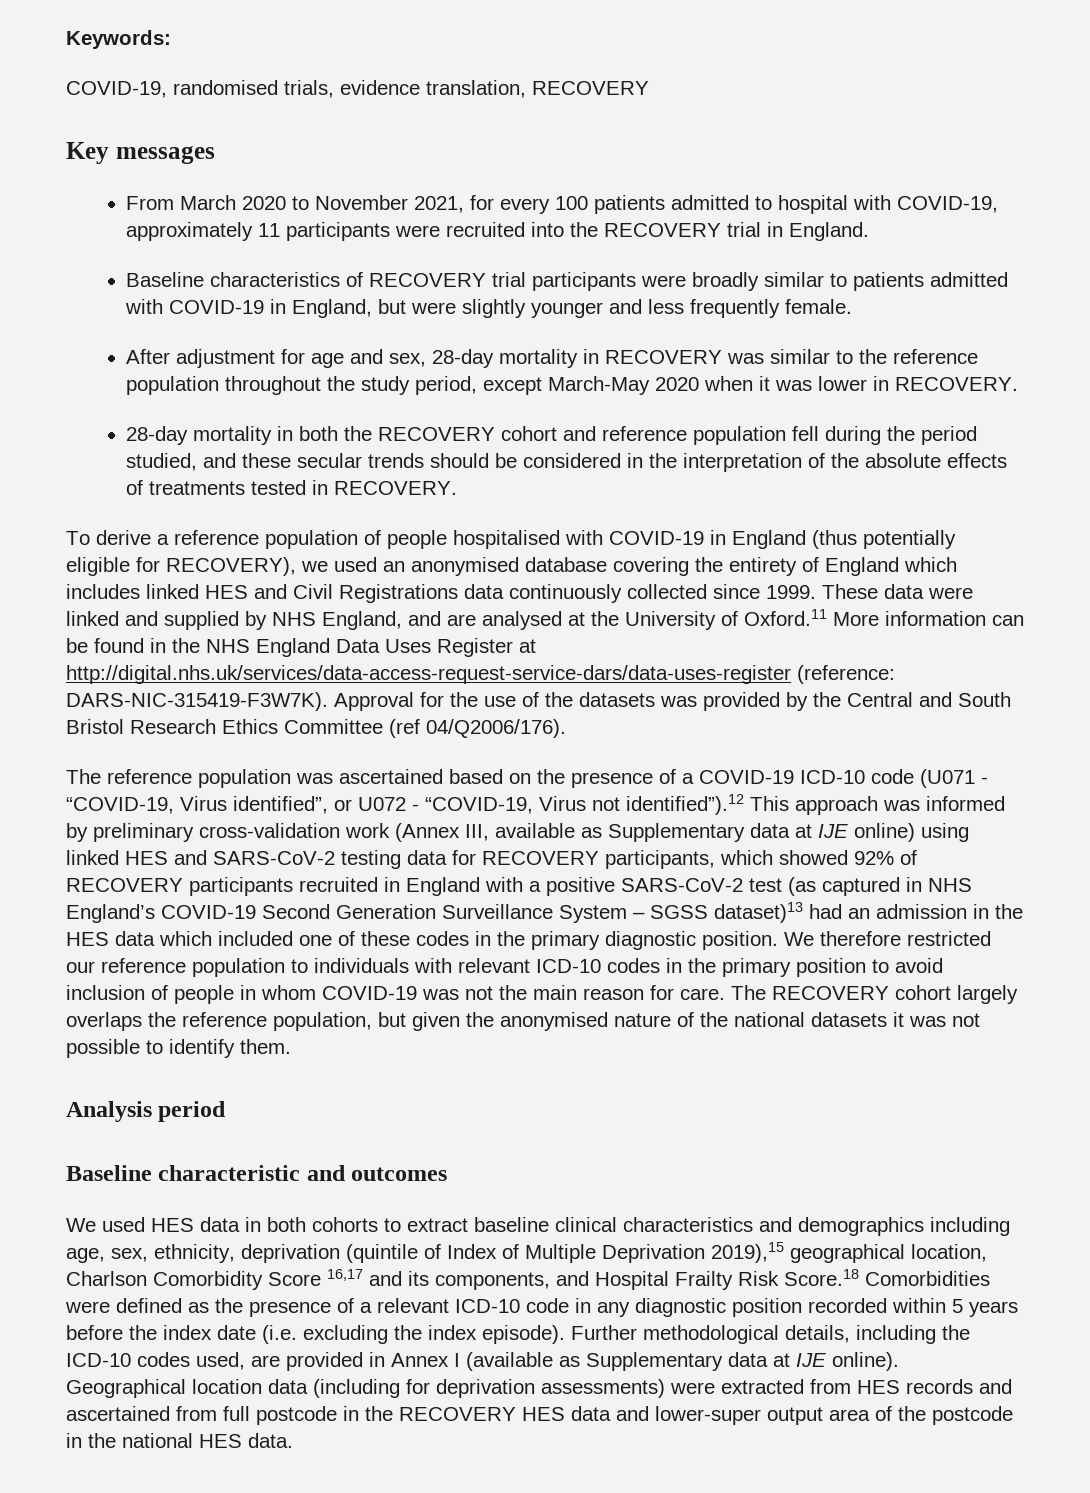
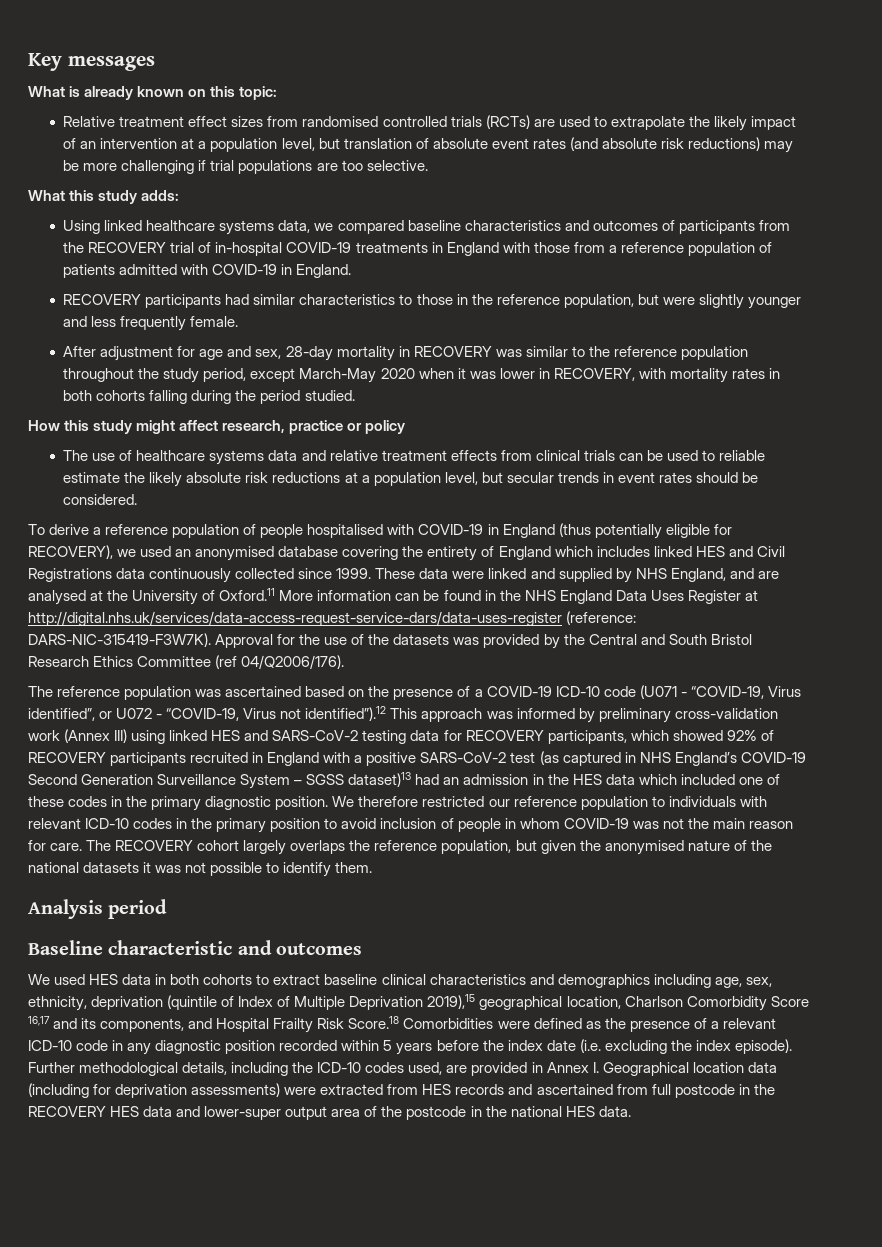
[66,30,171,49] [66,80,649,98] [66,142,215,164] [126,195,999,214] [126,222,870,241] [126,272,848,291] Keywords: // COVID-19, randomised trials, evidence translation, RECOVERY // Key messages // From March 2020 to November 2021, for every 100 patients admitted to hospital with COVID-19, approximately 11 participants were recruited into the RECOVERY trial in England. // Baseline characteristics of RECOVERY trial participants were broadly similar to -> [28,53,155,71] [28,86,278,100] [63,115,796,131] [63,137,794,153] [63,160,428,174] [28,190,180,204] [63,220,790,235] [63,242,772,256] Key messages // What is already known on this topic: // Relative treatment effect sizes from randomised controlled trials (RCTs) are used to extrapolate the likely impact of an intervention at a population level, but translation of absolute event rates (and absolute risk reductions) may be more challenging if trial populations are too selective. // What this study adds: // Using linked healthcare systems data, we compared baseline characteristics and outcomes of participants from the RECOVERY trial of in-hospital COVID-19 treatments in England with those from a reference population of
[292,299,373,318] England, -> [296,264,352,278] [63,294,634,308] England. // RECOVERY participants had similar characteristics to those in the reference population,
[895,377,1019,391] [126,426,978,445] [126,453,1008,472] [126,480,458,495] RECOVERY. // 28-day mortality in both the RECOVERY cohort and reference population fell during the period studied, and these secular trends should be considered in the interpretation of the absolute effects of treatments tested in RECOVERY. -> [553,368,781,383] [63,390,355,404] [28,420,406,434] [63,450,766,465] [63,472,759,487] [63,494,138,505] RECOVERY, with mortality rates in both cohorts falling during the period studied. // How this study might affect research, practice or policy // The use of healthcare systems data and relative treatment effects from clinical trials can be used to reliable estimate the likely absolute risk reductions at a population level, but secular trends in event rates should be considered.
[465,823,915,842] III, available as Supplementary data at IJE online) -> [114,729,128,743] III)
[454,1352,899,1371] I (available as Supplementary data at IJE online). -> [592,1062,599,1073] I.

